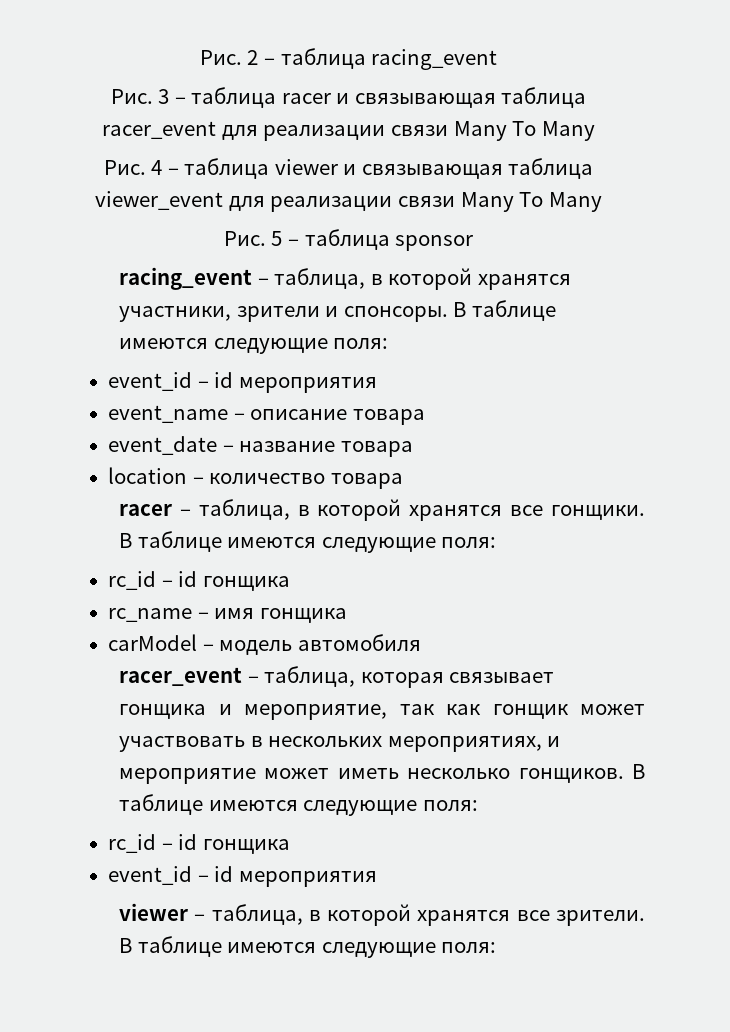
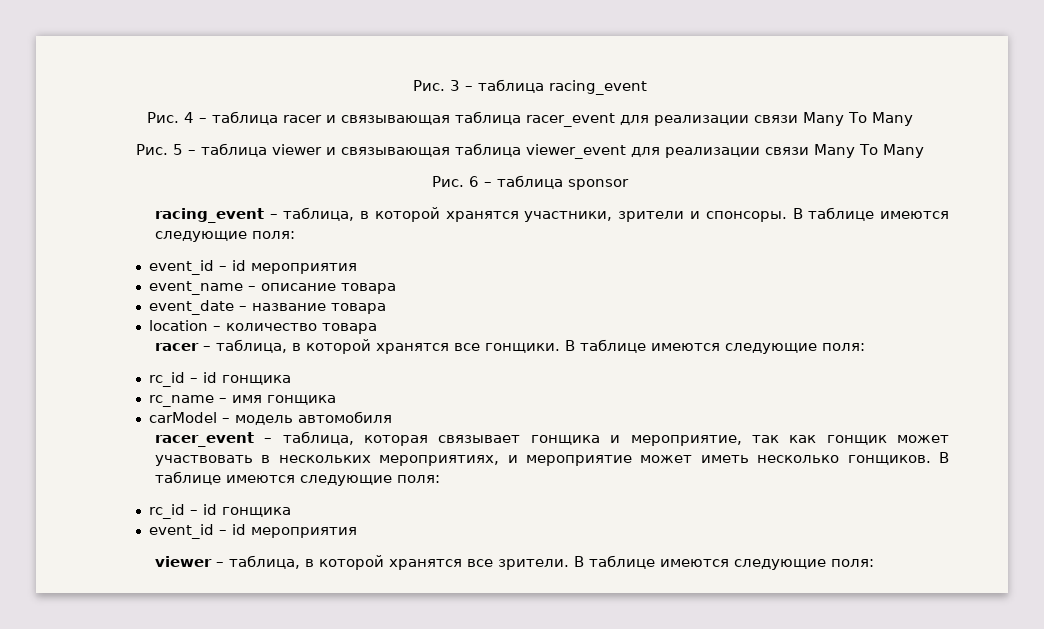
[199,50,259,65] Рис. 2 -> [413,80,460,91] Рис. 3
[158,89,170,104] 3 -> [184,112,195,123] 4
[151,160,163,175] 4 -> [173,144,184,155] 5
[271,231,283,246] 5 -> [469,176,479,187] 6

